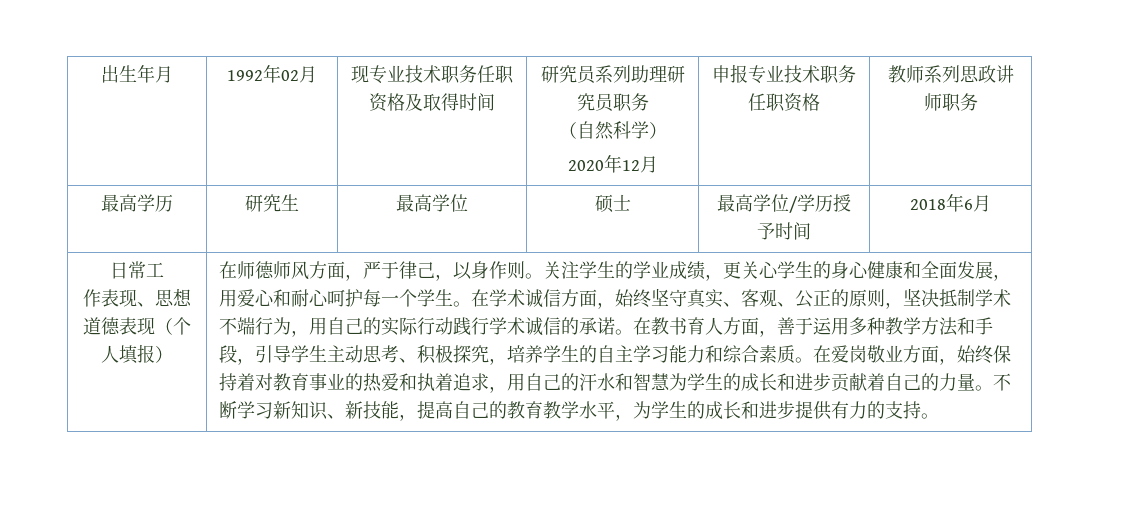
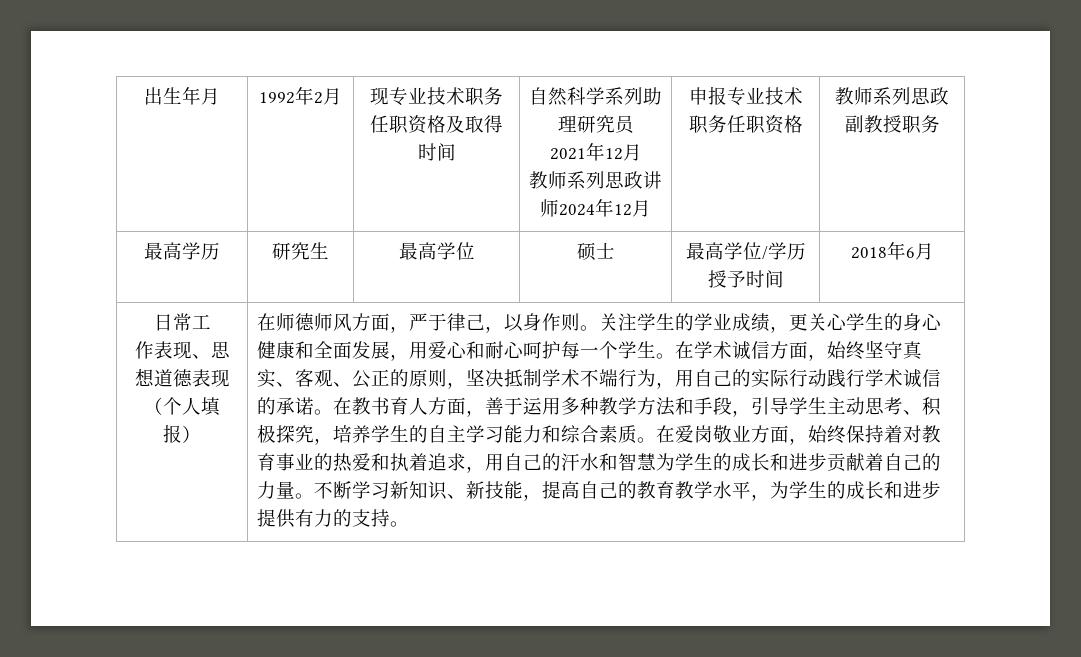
[281,70,299,81] 02 -> [314,92,323,104] 2
[540,65,597,84] 研究员 -> [529,87,605,106] 自然科学
[612,93,649,112] [558,121,667,140] [567,160,604,171] 职务 // （自然科学） // 2020 -> [549,142,642,161] [529,171,662,189] [540,199,595,217] // 2021年12月 // 教师系列思政讲师2024
[995,65,1014,83] [923,93,942,111] 讲师 -> [844,115,902,133] 副教授

